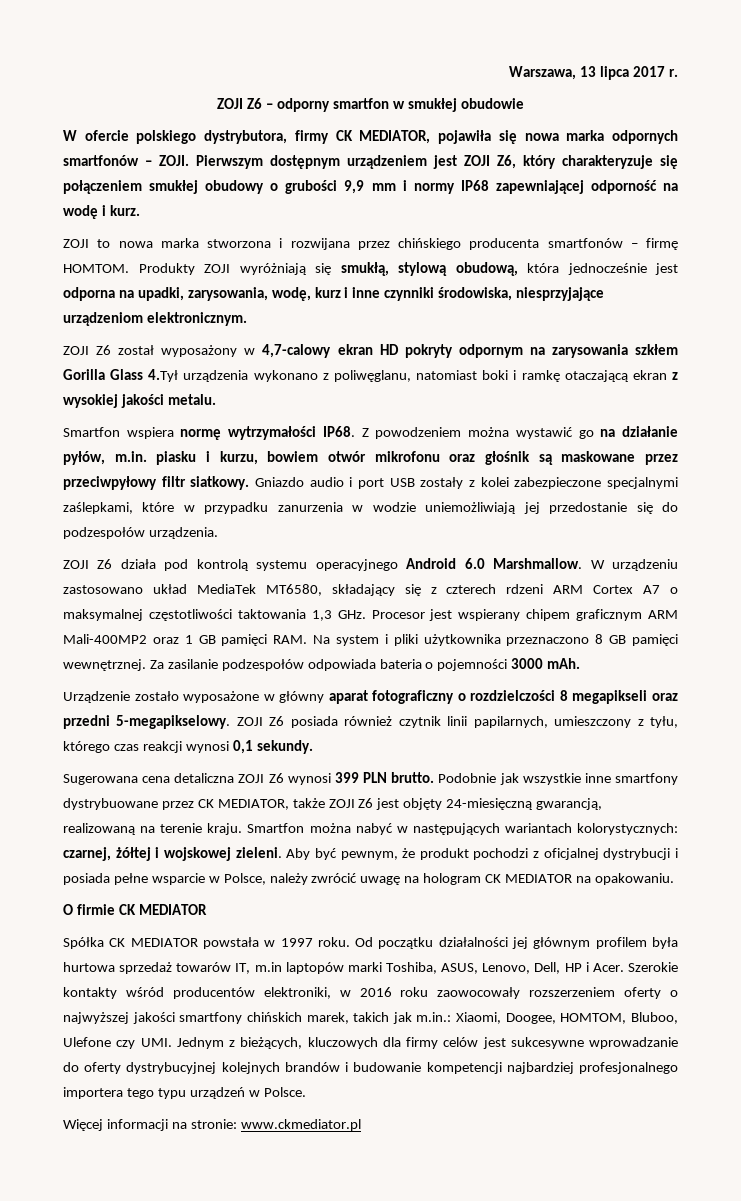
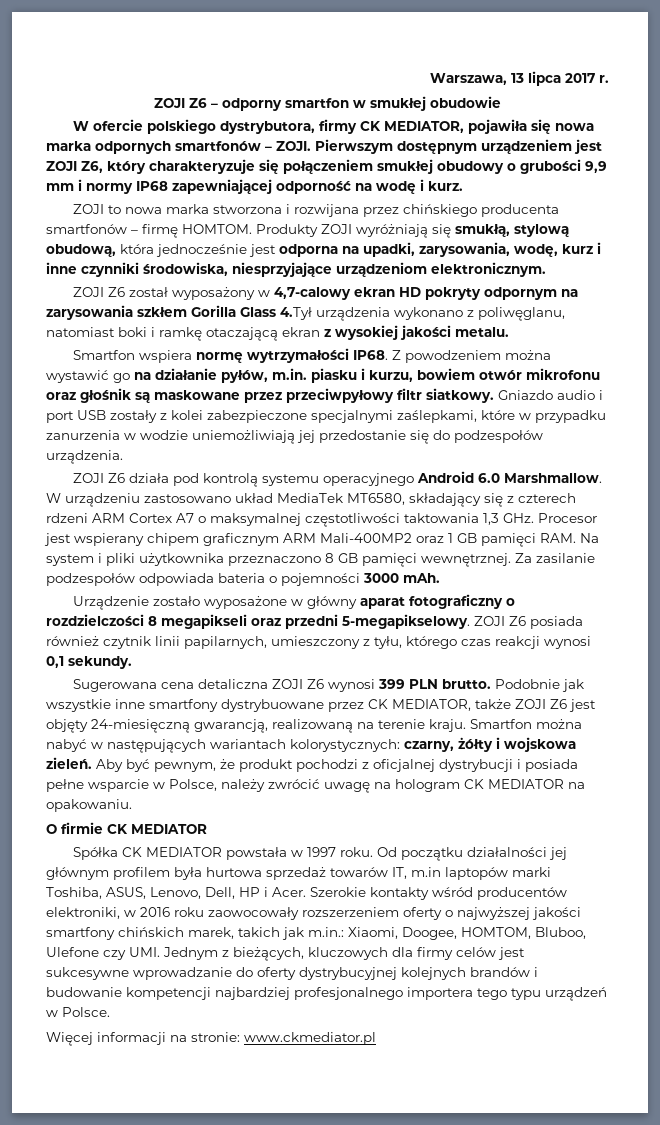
[63,847,282,861] czarnej, żółtej i wojskowej zieleni. -> [404,737,576,752] [46,757,92,769] czarny, żółty i wojskowa zieleń.

